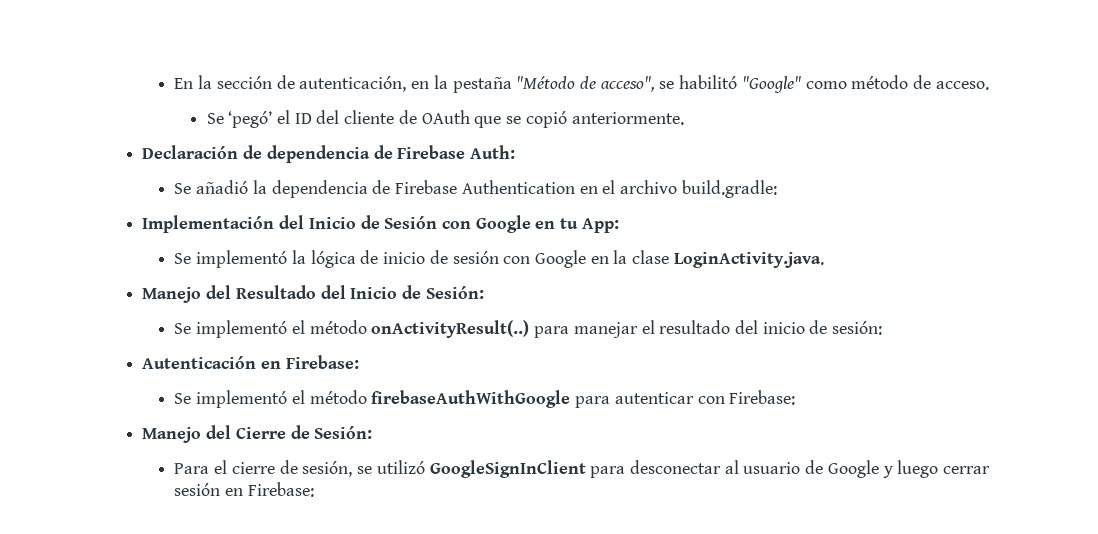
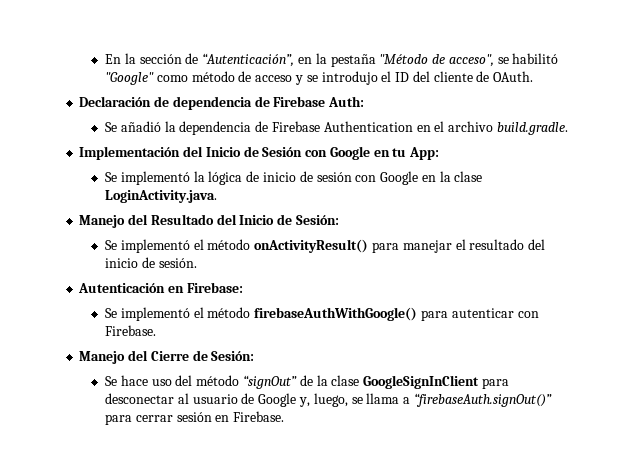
[299,76,407,92] autenticación, -> [202,53,295,67] “Autenticación”,
[935,81,989,90] [206,111,273,128] acceso. // Se ‘pegó’ -> [255,71,378,85] acceso y se introdujo
[421,110,684,128] OAuth que se copió anteriormente. -> [493,71,534,82] OAuth.
[681,180,777,198] build.gradle: -> [496,122,568,135] build.gradle.
[371,320,530,338] onActivityResult(..) -> [254,239,369,253] onActivityResult()
[832,321,883,335] sesión: -> [158,258,197,268] sesión.
[371,390,571,408] firebaseAuthWithGoogle -> [254,307,418,321] firebaseAuthWithGoogle()
[729,390,796,405] Firebase: -> [105,325,157,336] Firebase.
[174,460,425,477] Para el cierre de sesión, se utilizó -> [105,375,360,389] Se hace uso del método “signOut” de la clase
[882,460,939,478] y luego -> [298,393,552,407] [105,414,133,425] y, luego, se llama a “firebaseAuth.signOut()” para
[247,482,314,497] Firebase: -> [233,411,285,422] Firebase.

